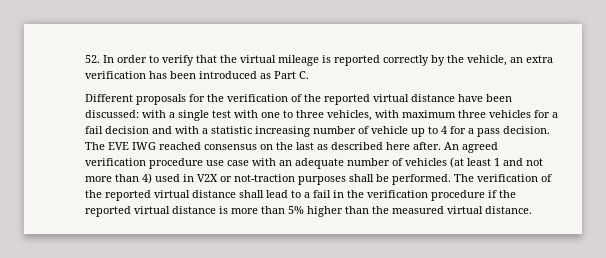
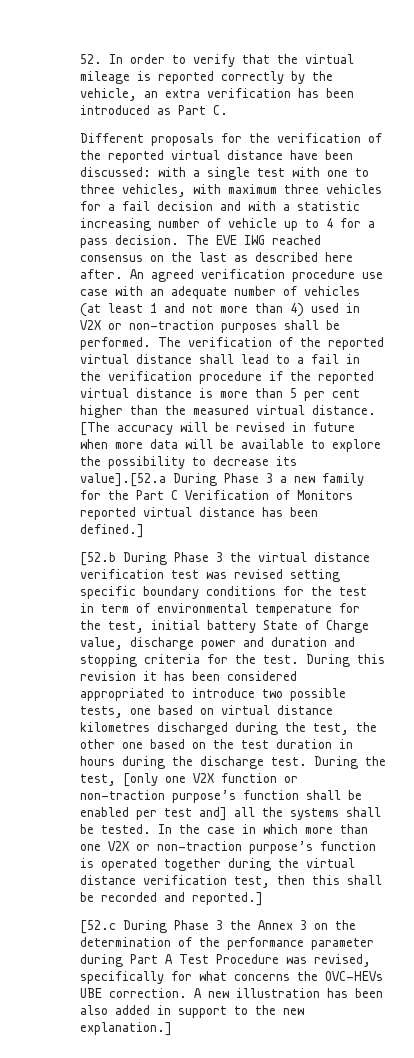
[234,174,296,182] not-traction -> [129,320,215,330] non-traction
[288,206,305,214] 5% -> [290,388,361,401] 5 per cent
(533, 210) none -> [80,422,356,436] [80,439,382,452] [80,456,298,469] [80,473,365,487] [80,490,354,500] [80,507,319,520] [80,524,145,538] [80,552,371,566] [80,569,341,582] [80,586,368,599] [80,603,361,616] [80,620,370,633] [80,637,356,650] [80,654,386,667] [80,671,298,681] [80,688,347,701] [80,705,334,718] [80,722,378,735] [80,739,354,749] [80,756,387,769] [80,773,299,787] [80,790,363,803] [80,807,382,821] [80,824,369,834] [80,841,377,854] [80,858,356,871] [80,875,383,888] [80,892,264,906] [80,920,357,934] [80,937,375,950] [80,954,372,967] [80,971,384,984] [80,988,384,998] [80,1005,305,1018] [80,1022,173,1036] [The accuracy will be revised in future when more data will be available to explore the possibility to decrease its value].[52.a During Phase 3 a new family for the Part C Verification of Monitors reported virtual distance has been defined.] // [52.b During Phase 3 the virtual distance verification test was revised setting specific boundary conditions for the test in term of environmental temperature for the test, initial battery State of Charge value, discharge power and duration and stopping criteria for the test. During this revision it has been considered appropriated to introduce two possible tests, one based on virtual distance kilometres discharged during the test, the other one based on the test duration in hours during the discharge test. During the test, [only one V2X function or non-traction purpose’s function shall be enabled per test and] all the systems shall be tested. In the case in which more than one V2X or non-traction purpose’s function is operated together during the virtual distance verification test, then this shall be recorded and reported.] // [52.c During Phase 3 the Annex 3 on the determination of the performance parameter during Part A Test Procedure was revised, specifically for what concerns the OVC-HEVs UBE correction. A new illustration has been also added in support to the new explanation.]

